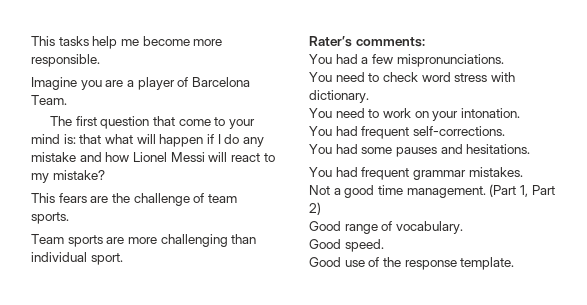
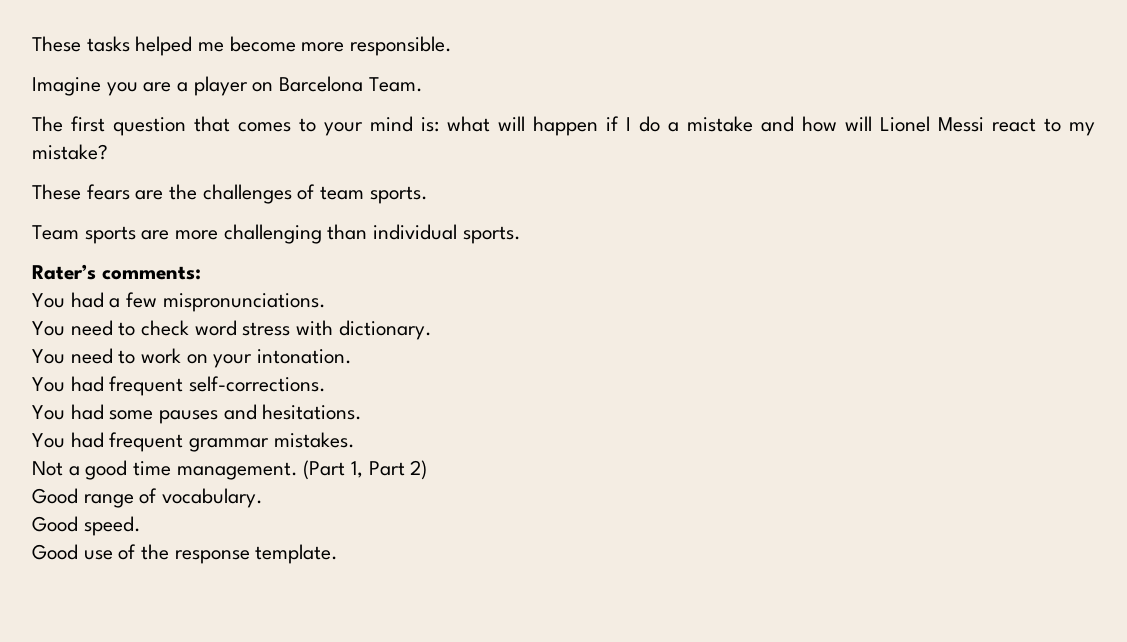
[31,36,118,49] This tasks help -> [32,36,193,56] These tasks helped
[177,77,189,87] of -> [252,82,274,92] on
[178,119,211,126] come -> [238,122,291,132] comes
[79,134,102,144] that -> (439, 124) none
[242,137,264,147] any -> [668,122,679,132] a
(130, 157) none -> [845,116,872,131] will
[208,152,228,162] will -> (984, 124) none
[31,193,55,203] This -> [32,184,81,200] These
[133,193,190,206] challenge -> [202,184,292,204] challenges
[90,253,123,265] sport. -> [462,226,521,244] sports.

